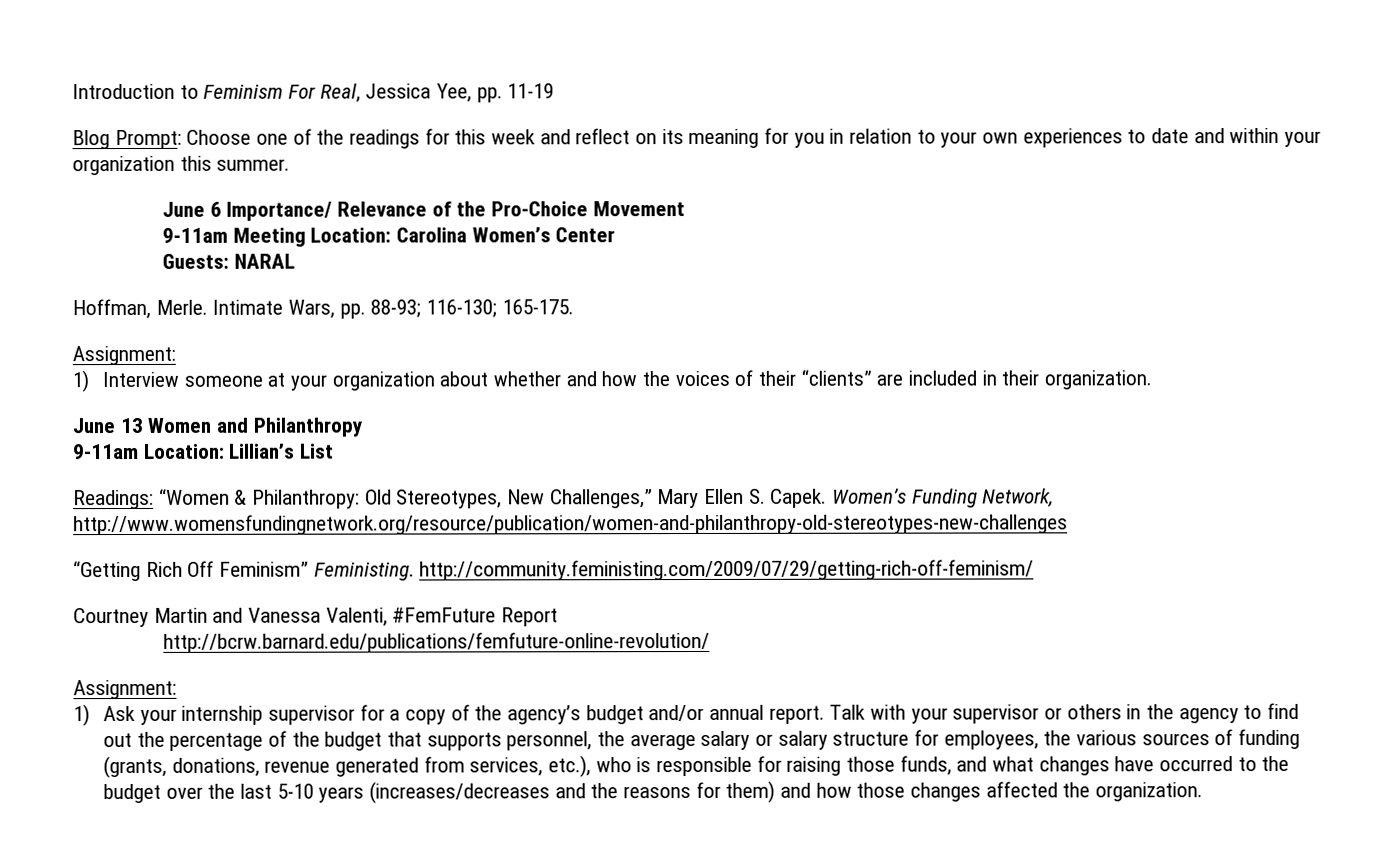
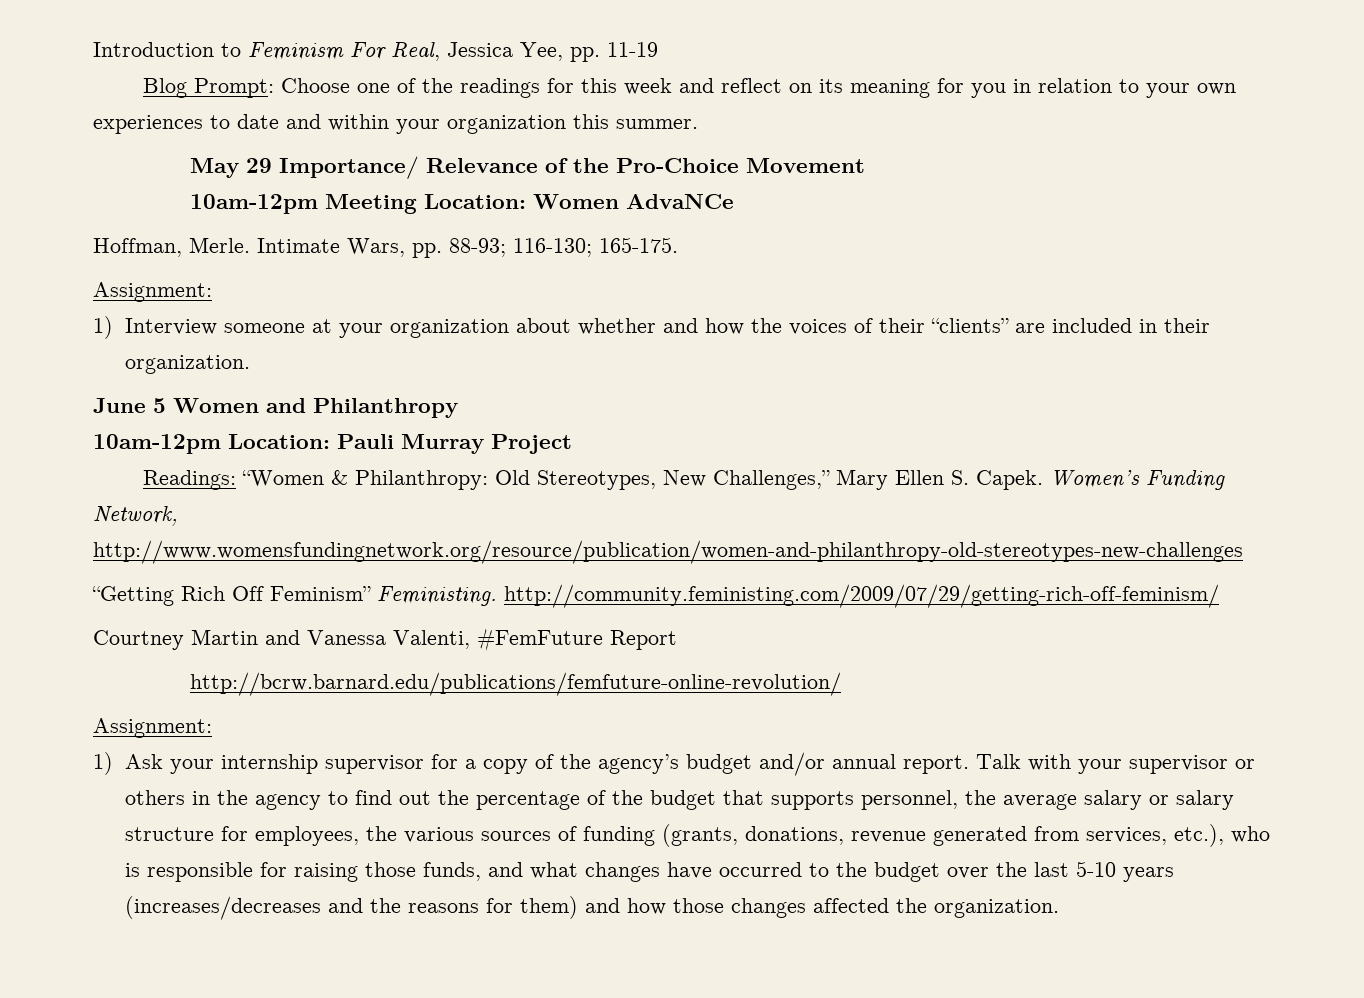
[161,201,222,217] June 6 -> [190,158,273,178] May 29
[161,227,228,243] 9-11am -> [190,194,319,214] 10am-12pm
[396,227,616,243] [161,253,295,269] Carolina Women’s Center // Guests: NARAL -> [533,194,735,209] Women AdvaNCe
[119,417,143,434] 13 -> [153,398,166,413] 5
[73,443,335,460] 9-11am Location: Lillian’s List -> [93,434,572,454] 10am-12pm Location: Pauli Murray Project

